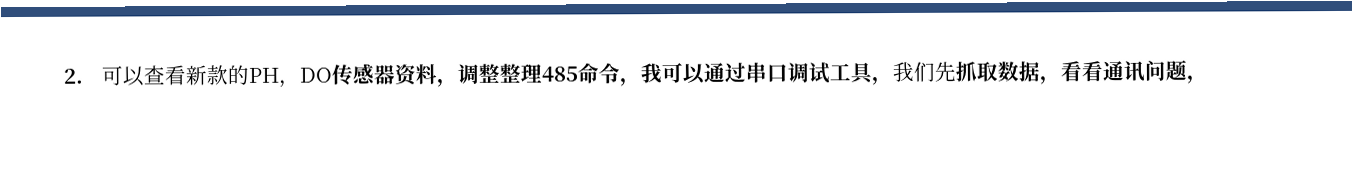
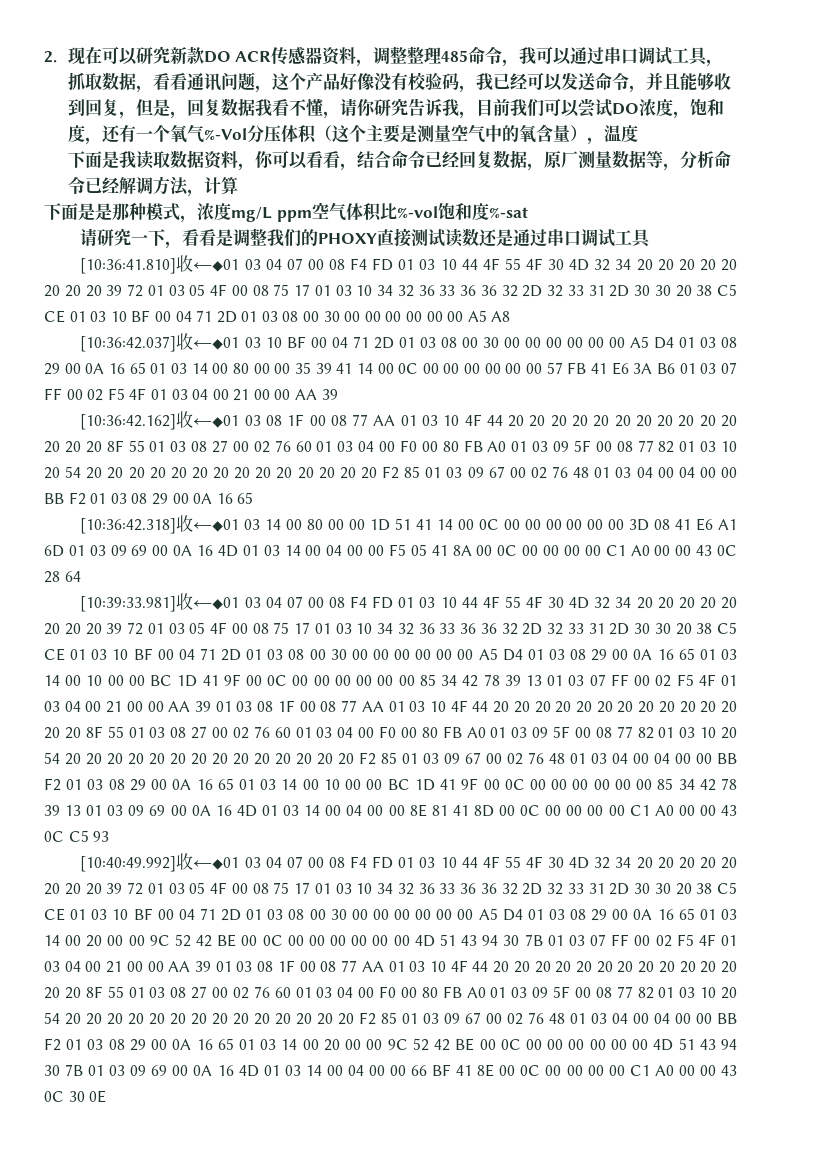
[101,64,333,88] 可以查看新款的PH，DO -> [67,46,272,65] 现在可以研究新款DO ACR
[892,61,957,83] 我们先 -> (724, 63) none
(1209, 79) none -> [271,72,731,93] [67,98,724,119] [67,124,638,145] [67,150,731,171] [67,176,238,197] [44,202,528,223] [80,228,652,249] [80,255,737,274] [44,284,737,297] [44,310,511,323] [80,333,737,352] [44,362,737,375] [44,388,338,401] [80,411,737,430] [44,440,737,453] [44,466,737,479] [44,492,254,505] [80,515,737,534] [44,544,738,557] [44,571,81,583] [80,593,737,612] [44,622,737,635] [44,648,737,661] [44,674,738,687] [44,700,737,713] [44,726,737,739] [44,752,737,765] [44,778,738,791] [44,804,738,817] [44,830,110,842] [80,853,737,872] [44,882,737,895] [44,908,737,921] [44,934,737,947] [44,960,737,973] [44,986,737,999] [44,1012,737,1025] [44,1038,738,1051] [44,1064,738,1077] [44,1090,107,1103] 这个产品好像没有校验码，我已经可以发送命令，并且能够收到回复，但是，回复数据我看不懂，请你研究告诉我，目前我们可以尝试DO浓度，饱和度，还有一个氧气%-Vol分压体积（这个主要是测量空气中的氧含量），温度 // 下面是我读取数据资料，你可以看看，结合命令已经回复数据，原厂测量数据等，分析命令已经解调方法，计算 // 下面是是那种模式，浓度mg/L ppm空气体积比%-vol饱和度%-sat // 请研究一下，看看是调整我们的PHOXY直接测试读数还是通过串口调试工具 // [10:36:41.810]收←◆01 03 04 07 00 08 F4 FD 01 03 10 44 4F 55 4F 30 4D 32 34 20 20 20 20 20 20 20 20 39 72 01 03 05 4F 00 08 75 17 01 03 10 34 32 36 33 36 36 32 2D 32 33 31 2D 30 30 20 38 C5 CE 01 03 10 BF 00 04 71 2D 01 03 08 00 30 00 00 00 00 00 00 A5 A8 // [10:36:42.037]收←◆01 03 10 BF 00 04 71 2D 01 03 08 00 30 00 00 00 00 00 00 A5 D4 01 03 08 29 00 0A 16 65 01 03 14 00 80 00 00 35 39 41 14 00 0C 00 00 00 00 00 00 57 FB 41 E6 3A B6 01 03 07 FF 00 02 F5 4F 01 03 04 00 21 00 00 AA 39 // [10:36:42.162]收←◆01 03 08 1F 00 08 77 AA 01 03 10 4F 44 20 20 20 20 20 20 20 20 20 20 20 20 20 20 8F 55 01 03 08 27 00 02 76 60 01 03 04 00 F0 00 80 FB A0 01 03 09 5F 00 08 77 82 01 03 10 20 54 20 20 20 20 20 20 20 20 20 20 20 20 20 20 F2 85 01 03 09 67 00 02 76 48 01 03 04 00 04 00 00 BB F2 01 03 08 29 00 0A 16 65 // [10:36:42.318]收←◆01 03 14 00 80 00 00 1D 51 41 14 00 0C 00 00 00 00 00 00 3D 08 41 E6 A1 6D 01 03 09 69 00 0A 16 4D 01 03 14 00 04 00 00 F5 05 41 8A 00 0C 00 00 00 00 C1 A0 00 00 43 0C 28 64 // [10:39:33.981]收←◆01 03 04 07 00 08 F4 FD 01 03 10 44 4F 55 4F 30 4D 32 34 20 20 20 20 20 20 20 20 39 72 01 03 05 4F 00 08 75 17 01 03 10 34 32 36 33 36 36 32 2D 32 33 31 2D 30 30 20 38 C5 CE 01 03 10 BF 00 04 71 2D 01 03 08 00 30 00 00 00 00 00 00 A5 D4 01 03 08 29 00 0A 16 65 01 03 14 00 10 00 00 BC 1D 41 9F 00 0C 00 00 00 00 00 00 85 34 42 78 39 13 01 03 07 FF 00 02 F5 4F 01 03 04 00 21 00 00 AA 39 01 03 08 1F 00 08 77 AA 01 03 10 4F 44 20 20 20 20 20 20 20 20 20 20 20 20 20 20 8F 55 01 03 08 27 00 02 76 60 01 03 04 00 F0 00 80 FB A0 01 03 09 5F 00 08 77 82 01 03 10 20 54 20 20 20 20 20 20 20 20 20 20 20 20 20 20 F2 85 01 03 09 67 00 02 76 48 01 03 04 00 04 00 00 BB F2 01 03 08 29 00 0A 16 65 01 03 14 00 10 00 00 BC 1D 41 9F 00 0C 00 00 00 00 00 00 85 34 42 78 39 13 01 03 09 69 00 0A 16 4D 01 03 14 00 04 00 00 8E 81 41 8D 00 0C 00 00 00 00 C1 A0 00 00 43 0C C5 93 // [10:40:49.992]收←◆01 03 04 07 00 08 F4 FD 01 03 10 44 4F 55 4F 30 4D 32 34 20 20 20 20 20 20 20 20 39 72 01 03 05 4F 00 08 75 17 01 03 10 34 32 36 33 36 36 32 2D 32 33 31 2D 30 30 20 38 C5 CE 01 03 10 BF 00 04 71 2D 01 03 08 00 30 00 00 00 00 00 00 A5 D4 01 03 08 29 00 0A 16 65 01 03 14 00 20 00 00 9C 52 42 BE 00 0C 00 00 00 00 00 00 4D 51 43 94 30 7B 01 03 07 FF 00 02 F5 4F 01 03 04 00 21 00 00 AA 39 01 03 08 1F 00 08 77 AA 01 03 10 4F 44 20 20 20 20 20 20 20 20 20 20 20 20 20 20 8F 55 01 03 08 27 00 02 76 60 01 03 04 00 F0 00 80 FB A0 01 03 09 5F 00 08 77 82 01 03 10 20 54 20 20 20 20 20 20 20 20 20 20 20 20 20 20 F2 85 01 03 09 67 00 02 76 48 01 03 04 00 04 00 00 BB F2 01 03 08 29 00 0A 16 65 01 03 14 00 20 00 00 9C 52 42 BE 00 0C 00 00 00 00 00 00 4D 51 43 94 30 7B 01 03 09 69 00 0A 16 4D 01 03 14 00 04 00 00 66 BF 41 8E 00 0C 00 00 00 00 C1 A0 00 00 43 0C 30 0E

